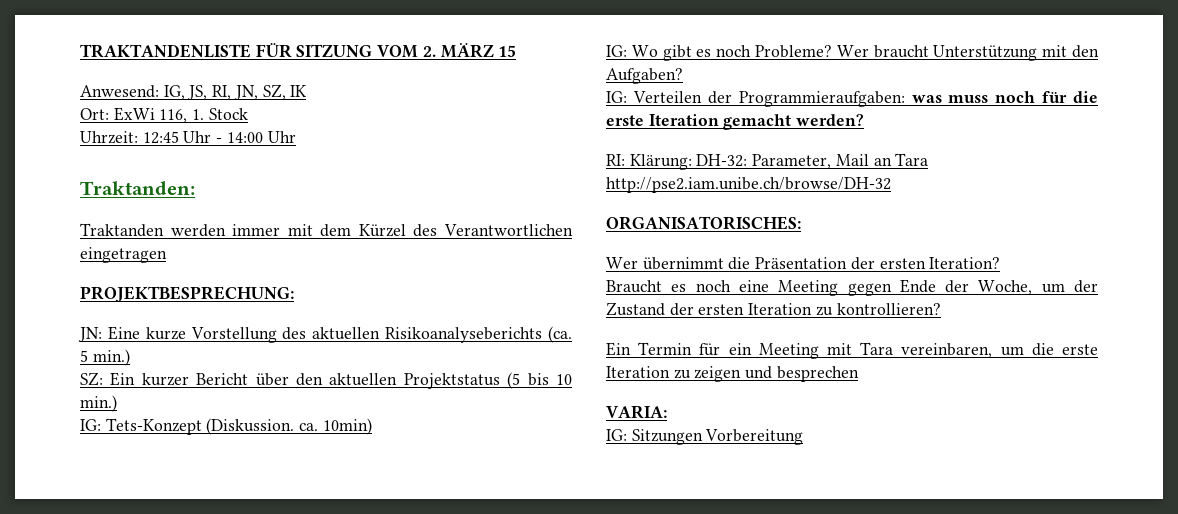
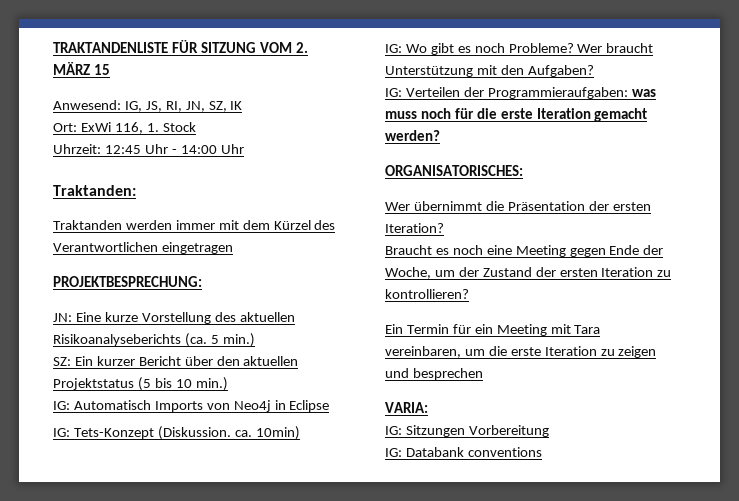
(117, 403) none -> [53,400,330,412] // IG: Automatisch Imports von Neo4j in Eclipse
[606,153,929,170] [606,177,891,193] // RI: Klärung: DH-32: Parameter, Mail an Tara http://pse2.iam.unibe.ch/browse/DH-32 -> (440, 135) none
(804, 437) none -> [385,447,542,457] // IG: Databank conventions

